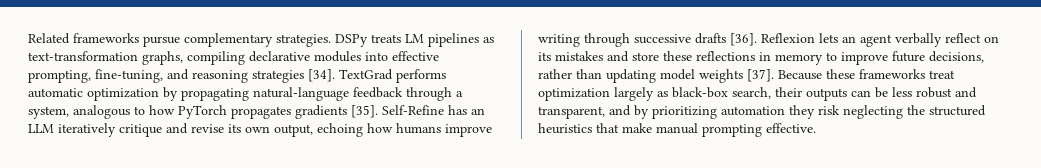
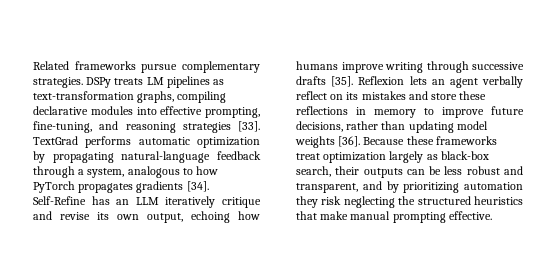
[308,69,335,82] [34]. -> [238,121,260,132] [33].
[351,105,378,118] [35]. -> [186,181,209,192] [34].
[730,33,757,46] [36]. -> [331,76,354,87] [35].
[747,69,774,82] [37]. -> [338,136,361,147] [36].

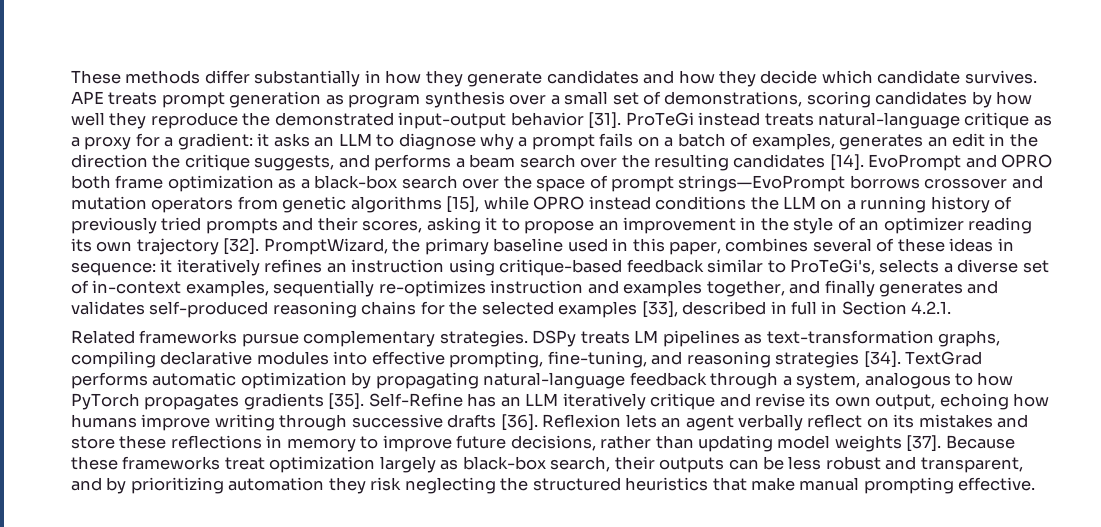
(33, 65) none -> [71,70,1037,87] [71,91,1033,108] [71,112,1052,129] [71,133,1038,150] [71,154,1053,171] [71,175,1043,192] [71,196,1013,213] [71,217,1033,234] [71,238,1014,255] [71,259,1049,276] [71,280,999,297] [71,301,952,318] These methods differ substantially in how they generate candidates and how they decide which candidate survives. APE treats prompt generation as program synthesis over a small set of demonstrations, scoring candidates by how well they reproduce the demonstrated input-output behavior [31]. ProTeGi instead treats natural-language critique as a proxy for a gradient: it asks an LLM to diagnose why a prompt fails on a batch of examples, generates an edit in the direction the critique suggests, and performs a beam search over the resulting candidates [14]. EvoPrompt and OPRO both frame optimization as a black-box search over the space of prompt strings—EvoPrompt borrows crossover and mutation operators from genetic algorithms [15], while OPRO instead conditions the LLM on a running history of previously tried prompts and their scores, asking it to propose an improvement in the style of an optimizer reading its own trajectory [32]. PromptWizard, the primary baseline used in this paper, combines several of these ideas in sequence: it iteratively refines an instruction using critique-based feedback similar to ProTeGi's, selects a diverse set of in-context examples, sequentially re-optimizes instruction and examples together, and finally generates and validates self-produced reasoning chains for the selected examples [33], described in full in Section 4.2.1. //
[238,121,260,132] [33]. -> [863,351,901,368] [34].
[186,181,209,192] [34]. -> [328,393,365,410] [35].
[331,76,354,87] [35]. -> [500,414,538,431] [36].
[338,136,361,147] [36]. -> [906,435,942,452] [37].

